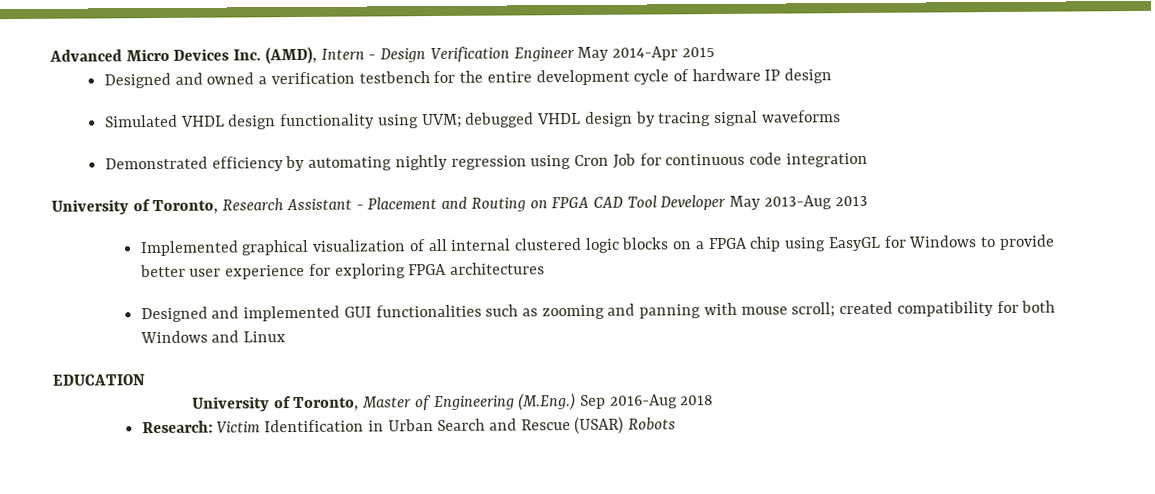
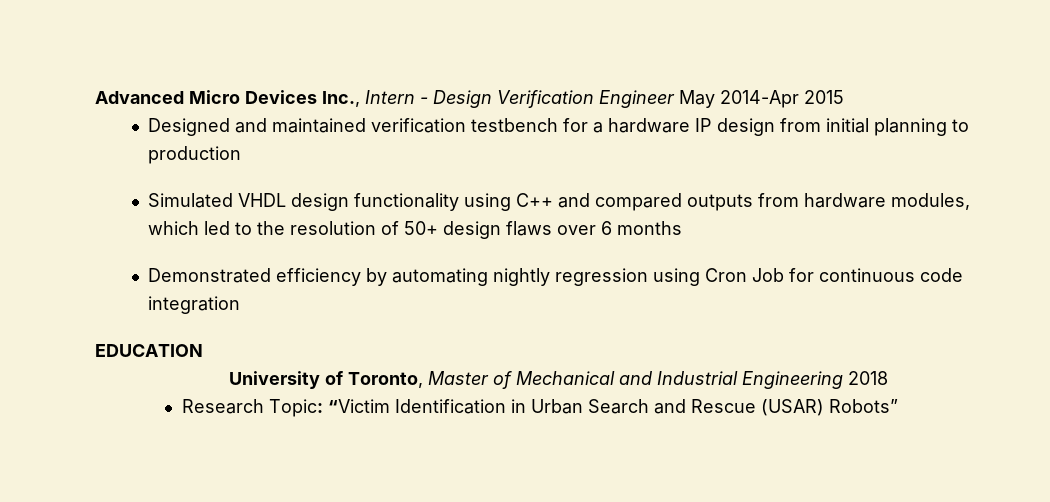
[233,46,317,65] Inc. (AMD), -> [322,91,360,107] Inc.,
[206,72,268,85] owned a -> [272,118,367,133] maintained
[459,68,833,86] the entire development cycle of hardware IP design -> [593,118,970,136] [148,146,242,164] a hardware IP design from initial planning to production
[421,110,841,129] UVM; debugged VHDL design by tracing signal waveforms -> [516,193,971,211] [148,221,683,239] C++ and compared outputs from hardware modules, which led to the resolution of 50+ design flaws over 6 months
[51,194,868,215] [139,234,1055,257] [139,262,546,280] [140,300,1056,323] [139,330,287,344] // University of Toronto, Research Assistant - Placement and Routing on FPGA CAD Tool Developer May 2013-Aug 2013 // Implemented graphical visualization of all internal clustered logic blocks on a FPGA chip using EasyGL for Windows to provide better user experience for exploring FPGA architectures // Designed and implemented GUI functionalities such as zooming and panning with mouse scroll; created compatibility for both Windows and Linux -> (241, 305) none
[433,393,714,411] [141,420,262,434] Engineering (M.Eng.) Sep 2016-Aug 2018 // Research: Victim -> [515,371,888,389] [181,399,390,417] Mechanical and Industrial Engineering 2018 // Research Topic: “Victim
[628,417,677,431] Robots -> [828,399,898,413] Robots”

